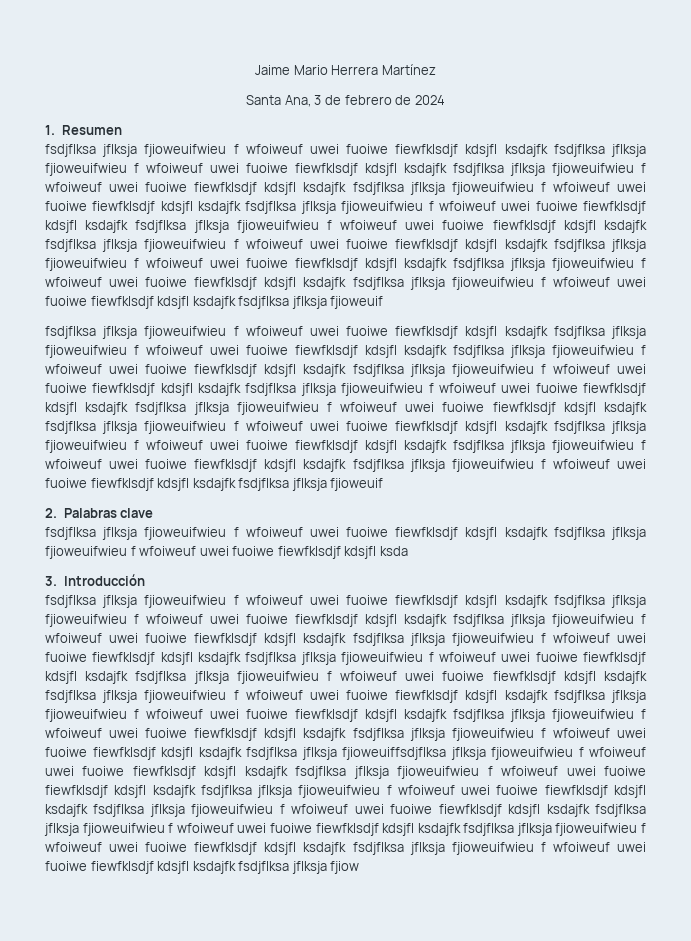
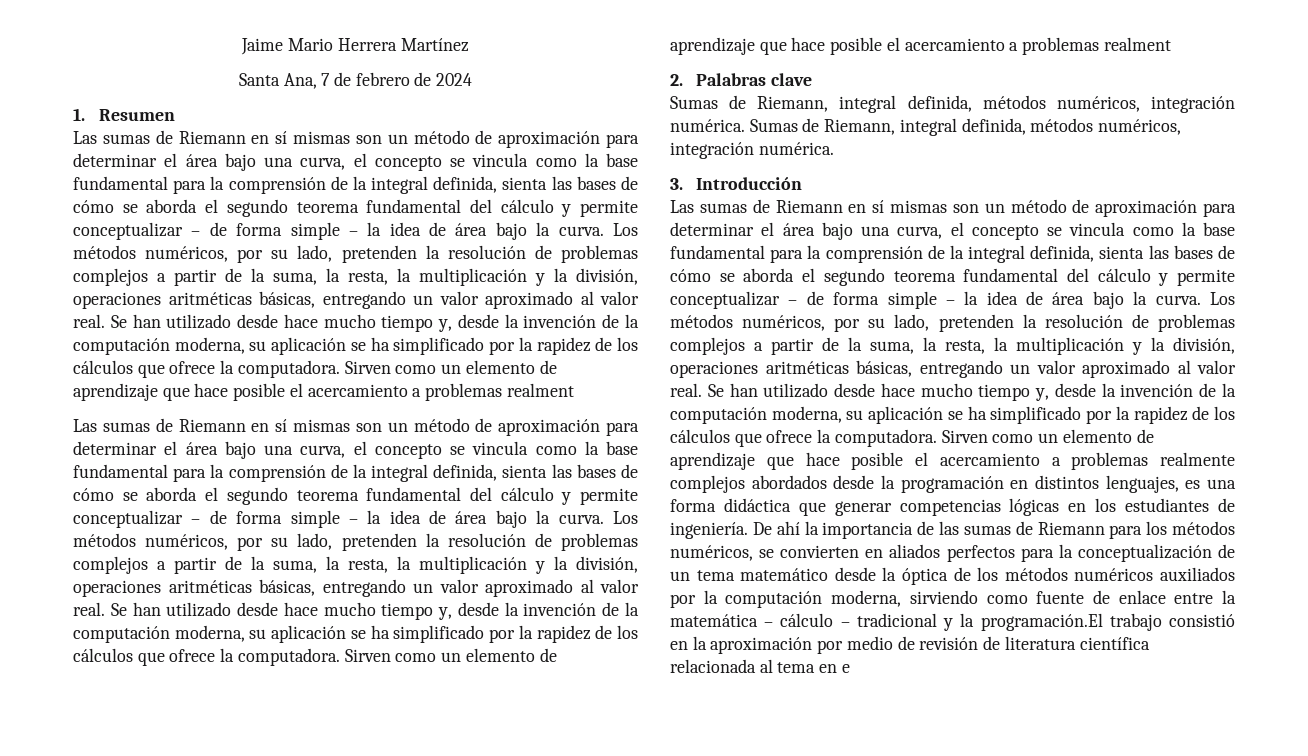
[314,95,322,105] 3 -> [321,73,331,86] 7
[45,144,646,157] [45,163,646,176] [45,182,646,195] [45,201,647,214] [45,220,647,233] [45,239,646,252] [45,258,646,271] [45,277,646,290] [45,296,384,309] [45,326,646,339] [45,345,646,358] [45,364,646,377] [45,383,647,396] [45,402,647,415] [45,421,646,434] [45,440,646,453] [45,459,646,472] [45,478,384,491] [45,508,154,518] [45,527,646,540] [45,546,408,559] [45,574,145,586] [45,595,646,608] [45,614,646,627] [45,633,646,646] [45,652,647,665] [45,671,647,684] [45,690,646,703] [45,709,646,722] [45,728,646,741] [45,747,646,760] [45,766,646,779] [45,785,646,798] [45,804,646,817] [44,823,646,836] [45,842,646,855] [45,861,360,874] fsdjflksa jflksja fjioweuifwieu f wfoiweuf uwei fuoiwe fiewfklsdjf kdsjfl ksdajfk fsdjflksa jflksja fjioweuifwieu f wfoiweuf uwei fuoiwe fiewfklsdjf kdsjfl ksdajfk fsdjflksa jflksja fjioweuifwieu f wfoiweuf uwei fuoiwe fiewfklsdjf kdsjfl ksdajfk fsdjflksa jflksja fjioweuifwieu f wfoiweuf uwei fuoiwe fiewfklsdjf kdsjfl ksdajfk fsdjflksa jflksja fjioweuifwieu f wfoiweuf uwei fuoiwe fiewfklsdjf kdsjfl ksdajfk fsdjflksa jflksja fjioweuifwieu f wfoiweuf uwei fuoiwe fiewfklsdjf kdsjfl ksdajfk fsdjflksa jflksja fjioweuifwieu f wfoiweuf uwei fuoiwe fiewfklsdjf kdsjfl ksdajfk fsdjflksa jflksja fjioweuifwieu f wfoiweuf uwei fuoiwe fiewfklsdjf kdsjfl ksdajfk fsdjflksa jflksja fjioweuifwieu f wfoiweuf uwei fuoiwe fiewfklsdjf kdsjfl ksdajfk fsdjflksa jflksja fjioweuifwieu f wfoiweuf uwei fuoiwe fiewfklsdjf kdsjfl ksdajfk fsdjflksa jflksja fjioweuif // fsdjflksa jflksja fjioweuifwieu f wfoiweuf uwei fuoiwe fiewfklsdjf kdsjfl ksdajfk fsdjflksa jflksja fjioweuifwieu f wfoiweuf uwei fuoiwe fiewfklsdjf kdsjfl ksdajfk fsdjflksa jflksja fjioweuifwieu f wfoiweuf uwei fuoiwe fiewfklsdjf kdsjfl ksdajfk fsdjflksa jflksja fjioweuifwieu f wfoiweuf uwei fuoiwe fiewfklsdjf kdsjfl ksdajfk fsdjflksa jflksja fjioweuifwieu f wfoiweuf uwei fuoiwe fiewfklsdjf kdsjfl ksdajfk fsdjflksa jflksja fjioweuifwieu f wfoiweuf uwei fuoiwe fiewfklsdjf kdsjfl ksdajfk fsdjflksa jflksja fjioweuifwieu f wfoiweuf uwei fuoiwe fiewfklsdjf kdsjfl ksdajfk fsdjflksa jflksja fjioweuifwieu f wfoiweuf uwei fuoiwe fiewfklsdjf kdsjfl ksdajfk fsdjflksa jflksja fjioweuifwieu f wfoiweuf uwei fuoiwe fiewfklsdjf kdsjfl ksdajfk fsdjflksa jflksja fjioweuifwieu f wfoiweuf uwei fuoiwe fiewfklsdjf kdsjfl ksdajfk fsdjflksa jflksja fjioweuif // 2. Palabras clave // fsdjflksa jflksja fjioweuifwieu f wfoiweuf uwei fuoiwe fiewfklsdjf kdsjfl ksdajfk fsdjflksa jflksja fjioweuifwieu f wfoiweuf uwei fuoiwe fiewfklsdjf kdsjfl ksda // 3. Introducción // fsdjflksa jflksja fjioweuifwieu f wfoiweuf uwei fuoiwe fiewfklsdjf kdsjfl ksdajfk fsdjflksa jflksja fjioweuifwieu f wfoiweuf uwei fuoiwe fiewfklsdjf kdsjfl ksdajfk fsdjflksa jflksja fjioweuifwieu f wfoiweuf uwei fuoiwe fiewfklsdjf kdsjfl ksdajfk fsdjflksa jflksja fjioweuifwieu f wfoiweuf uwei fuoiwe fiewfklsdjf kdsjfl ksdajfk fsdjflksa jflksja fjioweuifwieu f wfoiweuf uwei fuoiwe fiewfklsdjf kdsjfl ksdajfk fsdjflksa jflksja fjioweuifwieu f wfoiweuf uwei fuoiwe fiewfklsdjf kdsjfl ksdajfk fsdjflksa jflksja fjioweuifwieu f wfoiweuf uwei fuoiwe fiewfklsdjf kdsjfl ksdajfk fsdjflksa jflksja fjioweuifwieu f wfoiweuf uwei fuoiwe fiewfklsdjf kdsjfl ksdajfk fsdjflksa jflksja fjioweuifwieu f wfoiweuf uwei fuoiwe fiewfklsdjf kdsjfl ksdajfk fsdjflksa jflksja fjioweuifwieu f wfoiweuf uwei fuoiwe fiewfklsdjf kdsjfl ksdajfk fsdjflksa jflksja fjioweuiffsdjflksa jflksja fjioweuifwieu f wfoiweuf uwei fuoiwe fiewfklsdjf kdsjfl ksdajfk fsdjflksa jflksja fjioweuifwieu f wfoiweuf uwei fuoiwe fiewfklsdjf kdsjfl ksdajfk fsdjflksa jflksja fjioweuifwieu f wfoiweuf uwei fuoiwe fiewfklsdjf kdsjfl ksdajfk fsdjflksa jflksja fjioweuifwieu f wfoiweuf uwei fuoiwe fiewfklsdjf kdsjfl ksdajfk fsdjflksa jflksja fjioweuifwieu f wfoiweuf uwei fuoiwe fiewfklsdjf kdsjfl ksdajfk fsdjflksa jflksja fjioweuifwieu f wfoiweuf uwei fuoiwe fiewfklsdjf kdsjfl ksdajfk fsdjflksa jflksja fjioweuifwieu f wfoiweuf uwei fuoiwe fiewfklsdjf kdsjfl ksdajfk fsdjflksa jflksja fjiow -> [73,130,639,148] [73,153,638,171] [73,176,638,194] [73,199,638,217] [73,222,638,240] [73,245,638,263] [73,268,638,286] [73,291,639,309] [73,314,639,332] [73,337,639,355] [73,360,557,378] [73,383,574,401] [73,418,639,436] [73,441,638,459] [73,464,638,482] [73,487,638,505] [73,510,638,528] [73,533,638,551] [73,556,638,574] [73,579,639,597] [73,602,639,620] [73,625,639,643] [73,648,557,666] [670,37,1171,55] [670,73,813,86] [670,95,1235,113] [670,118,1182,136] [670,142,834,159] [670,177,803,190] [670,199,1236,217] [670,222,1235,240] [670,245,1235,263] [670,268,1235,286] [670,291,1235,309] [670,314,1235,332] [670,337,1235,355] [670,360,1236,378] [670,383,1236,401] [670,406,1235,424] [670,429,1154,447] [670,452,1235,470] [670,475,1236,493] [670,498,1235,516] [670,521,1235,539] [670,544,1235,562] [670,567,1235,585] [670,590,1236,608] [670,613,1235,631] [670,636,1150,654] [670,659,850,673] Las sumas de Riemann en sí mismas son un método de aproximación para determinar el área bajo una curva, el concepto se vincula como la base fundamental para la comprensión de la integral definida, sienta las bases de cómo se aborda el segundo teorema fundamental del cálculo y permite conceptualizar – de forma simple – la idea de área bajo la curva. Los métodos numéricos, por su lado, pretenden la resolución de problemas complejos a partir de la suma, la resta, la multiplicación y la división, operaciones aritméticas básicas, entregando un valor aproximado al valor real. Se han utilizado desde hace mucho tiempo y, desde la invención de la computación moderna, su aplicación se ha simplificado por la rapidez de los cálculos que ofrece la computadora. Sirven como un elemento de aprendizaje que hace posible el acercamiento a problemas realment // Las sumas de Riemann en sí mismas son un método de aproximación para determinar el área bajo una curva, el concepto se vincula como la base fundamental para la comprensión de la integral definida, sienta las bases de cómo se aborda el segundo teorema fundamental del cálculo y permite conceptualizar – de forma simple – la idea de área bajo la curva. Los métodos numéricos, por su lado, pretenden la resolución de problemas complejos a partir de la suma, la resta, la multiplicación y la división, operaciones aritméticas básicas, entregando un valor aproximado al valor real. Se han utilizado desde hace mucho tiempo y, desde la invención de la computación moderna, su aplicación se ha simplificado por la rapidez de los cálculos que ofrece la computadora. Sirven como un elemento de aprendizaje que hace posible el acercamiento a problemas realment // 2. Palabras clave // Sumas de Riemann, integral definida, métodos numéricos, integración numérica. Sumas de Riemann, integral definida, métodos numéricos, integración numérica. // 3. Introducción // Las sumas de Riemann en sí mismas son un método de aproximación para determinar el área bajo una curva, el concepto se vincula como la base fundamental para la comprensión de la integral definida, sienta las bases de cómo se aborda el segundo teorema fundamental del cálculo y permite conceptualizar – de forma simple – la idea de área bajo la curva. Los métodos numéricos, por su lado, pretenden la resolución de problemas complejos a partir de la suma, la resta, la multiplicación y la división, operaciones aritméticas básicas, entregando un valor aproximado al valor real. Se han utilizado desde hace mucho tiempo y, desde la invención de la computación moderna, su aplicación se ha simplificado por la rapidez de los cálculos que ofrece la computadora. Sirven como un elemento de aprendizaje que hace posible el acercamiento a problemas realmente complejos abordados desde la programación en distintos lenguajes, es una forma didáctica que generar competencias lógicas en los estudiantes de ingeniería. De ahí la importancia de las sumas de Riemann para los métodos numéricos, se convierten en aliados perfectos para la conceptualización de un tema matemático desde la óptica de los métodos numéricos auxiliados por la computación moderna, sirviendo como fuente de enlace entre la matemática – cálculo – tradicional y la programación.El trabajo consistió en la aproximación por medio de revisión de literatura científica relacionada al tema en e

